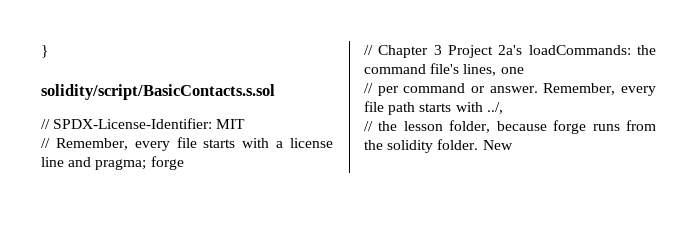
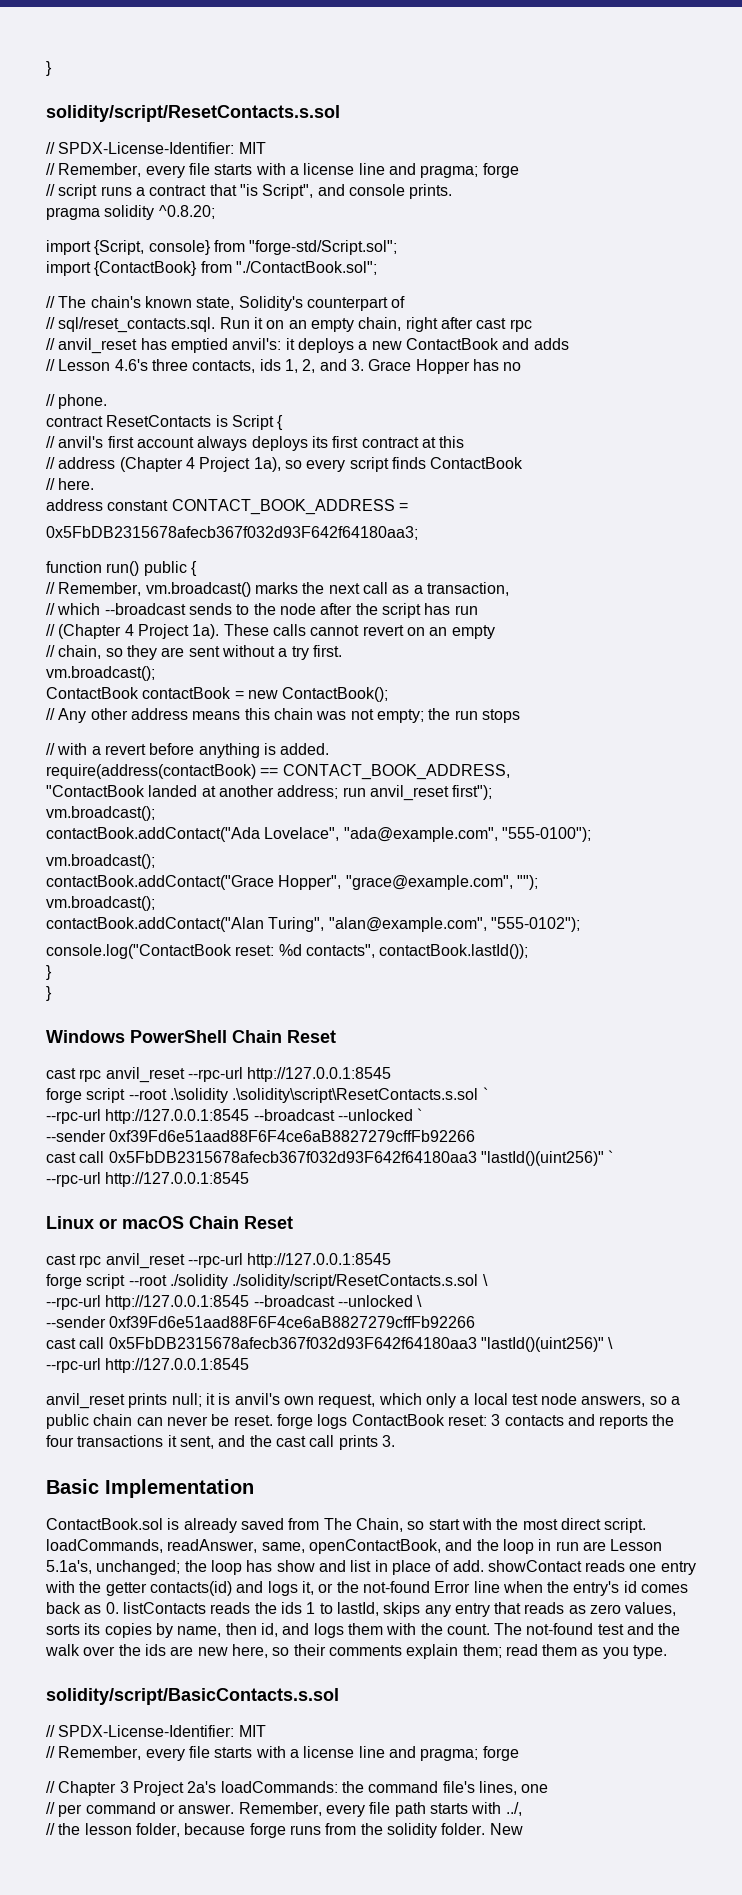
[41,45,48,58] } -> [46,61,52,76] [46,105,340,122] [46,142,266,154] [46,163,519,178] [46,184,453,199] [46,205,215,220] [46,240,398,255] [46,261,377,276] [46,296,406,311] [46,317,532,333] [46,338,569,354] [46,359,522,374] [46,394,108,409] [46,415,284,430] [46,436,465,451] [46,457,524,472] [46,478,95,490] [46,499,408,515] [46,526,418,540] [46,561,197,576] [46,582,509,597] [46,603,478,618] [46,624,495,639] [46,645,342,660] [46,666,155,681] [46,687,389,702] [46,708,520,723] [46,743,330,758] [46,764,510,780] [46,785,493,801] [46,806,155,821] [46,827,591,842] [46,854,155,869] [46,875,538,890] [46,896,155,911] [46,917,580,932] [46,944,529,959] [46,965,52,980] [46,986,52,1001] [46,1030,336,1043] [46,1067,392,1083] [46,1087,488,1103] [46,1108,423,1124] [46,1130,476,1142] [46,1150,614,1166] [46,1172,250,1187] [46,1216,293,1229] [46,1253,392,1269] [46,1274,488,1289] [46,1295,423,1310] [46,1316,476,1328] [46,1337,614,1352] [46,1358,250,1373] [46,1393,681,1409] [46,1414,675,1429] [46,1435,395,1450] [46,1479,254,1498] [46,1518,647,1533] [46,1539,663,1554] [46,1560,696,1575] [45,1581,689,1596] [46,1602,677,1617] [46,1623,681,1638] [45,1644,668,1659] } // solidity/script/ResetContacts.s.sol // // SPDX-License-Identifier: MIT // // Remember, every file starts with a license line and pragma; forge // // script runs a contract that "is Script", and console prints. // pragma solidity ^0.8.20; // import {Script, console} from "forge-std/Script.sol"; // import {ContactBook} from "./ContactBook.sol"; // // The chain's known state, Solidity's counterpart of // // sql/reset_contacts.sql. Run it on an empty chain, right after cast rpc // // anvil_reset has emptied anvil's: it deploys a new ContactBook and adds // // Lesson 4.6's three contacts, ids 1, 2, and 3. Grace Hopper has no // // phone. // contract ResetContacts is Script { // // anvil's first account always deploys its first contract at this // // address (Chapter 4 Project 1a), so every script finds ContactBook // // here. // address constant CONTACT_BOOK_ADDRESS = // 0x5FbDB2315678afecb367f032d93F642f64180aa3; // function run() public { // // Remember, vm.broadcast() marks the next call as a transaction, // // which --broadcast sends to the node after the script has run // // (Chapter 4 Project 1a). These calls cannot revert on an empty // // chain, so they are sent without a try first. // vm.broadcast(); // ContactBook contactBook = new ContactBook(); // // Any other address means this chain was not empty; the run stops // // with a revert before anything is added. // require(address(contactBook) == CONTACT_BOOK_ADDRESS, // "ContactBook landed at another address; run anvil_reset first"); // vm.broadcast(); // contactBook.addContact("Ada Lovelace", "ada@example.com", "555-0100"); // vm.broadcast(); // contactBook.addContact("Grace Hopper", "grace@example.com", ""); // vm.broadcast(); // contactBook.addContact("Alan Turing", "alan@example.com", "555-0102"); // console.log("ContactBook reset: %d contacts", contactBook.lastId()); // } // } // Windows PowerShell Chain Reset // cast rpc anvil_reset --rpc-url http://127.0.0.1:8545 // forge script --root .\solidity .\solidity\script\ResetContacts.s.sol ` // --rpc-url http://127.0.0.1:8545 --broadcast --unlocked ` // --sender 0xf39Fd6e51aad88F6F4ce6aB8827279cffFb92266 // cast call 0x5FbDB2315678afecb367f032d93F642f64180aa3 "lastId()(uint256)" ` // --rpc-url http://127.0.0.1:8545 // Linux or macOS Chain Reset // cast rpc anvil_reset --rpc-url http://127.0.0.1:8545 // forge script --root ./solidity ./solidity/script/ResetContacts.s.sol \ // --rpc-url http://127.0.0.1:8545 --broadcast --unlocked \ // --sender 0xf39Fd6e51aad88F6F4ce6aB8827279cffFb92266 // cast call 0x5FbDB2315678afecb367f032d93F642f64180aa3 "lastId()(uint256)" \ // --rpc-url http://127.0.0.1:8545 // anvil_reset prints null; it is anvil's own request, which only a local test node answers, so a public chain can never be reset. forge logs ContactBook reset: 3 contacts and reports the four transactions it sent, and the cast call prints 3. // Basic Implementation // ContactBook.sol is already saved from The Chain, so start with the most direct script. loadCommands, readAnswer, same, openContactBook, and the loop in run are Lesson 5.1a's, unchanged; the loop has show and list in place of add. showContact reads one entry with the getter contacts(id) and logs it, or the not-found Error line when the entry's id comes back as 0. listContacts reads the ids 1 to lastId, skips any entry that reads as zero values, sorts its copies by name, then id, and logs them with the count. The not-found test and the walk over the ids are new here, so their comments explain them; read them as you type.

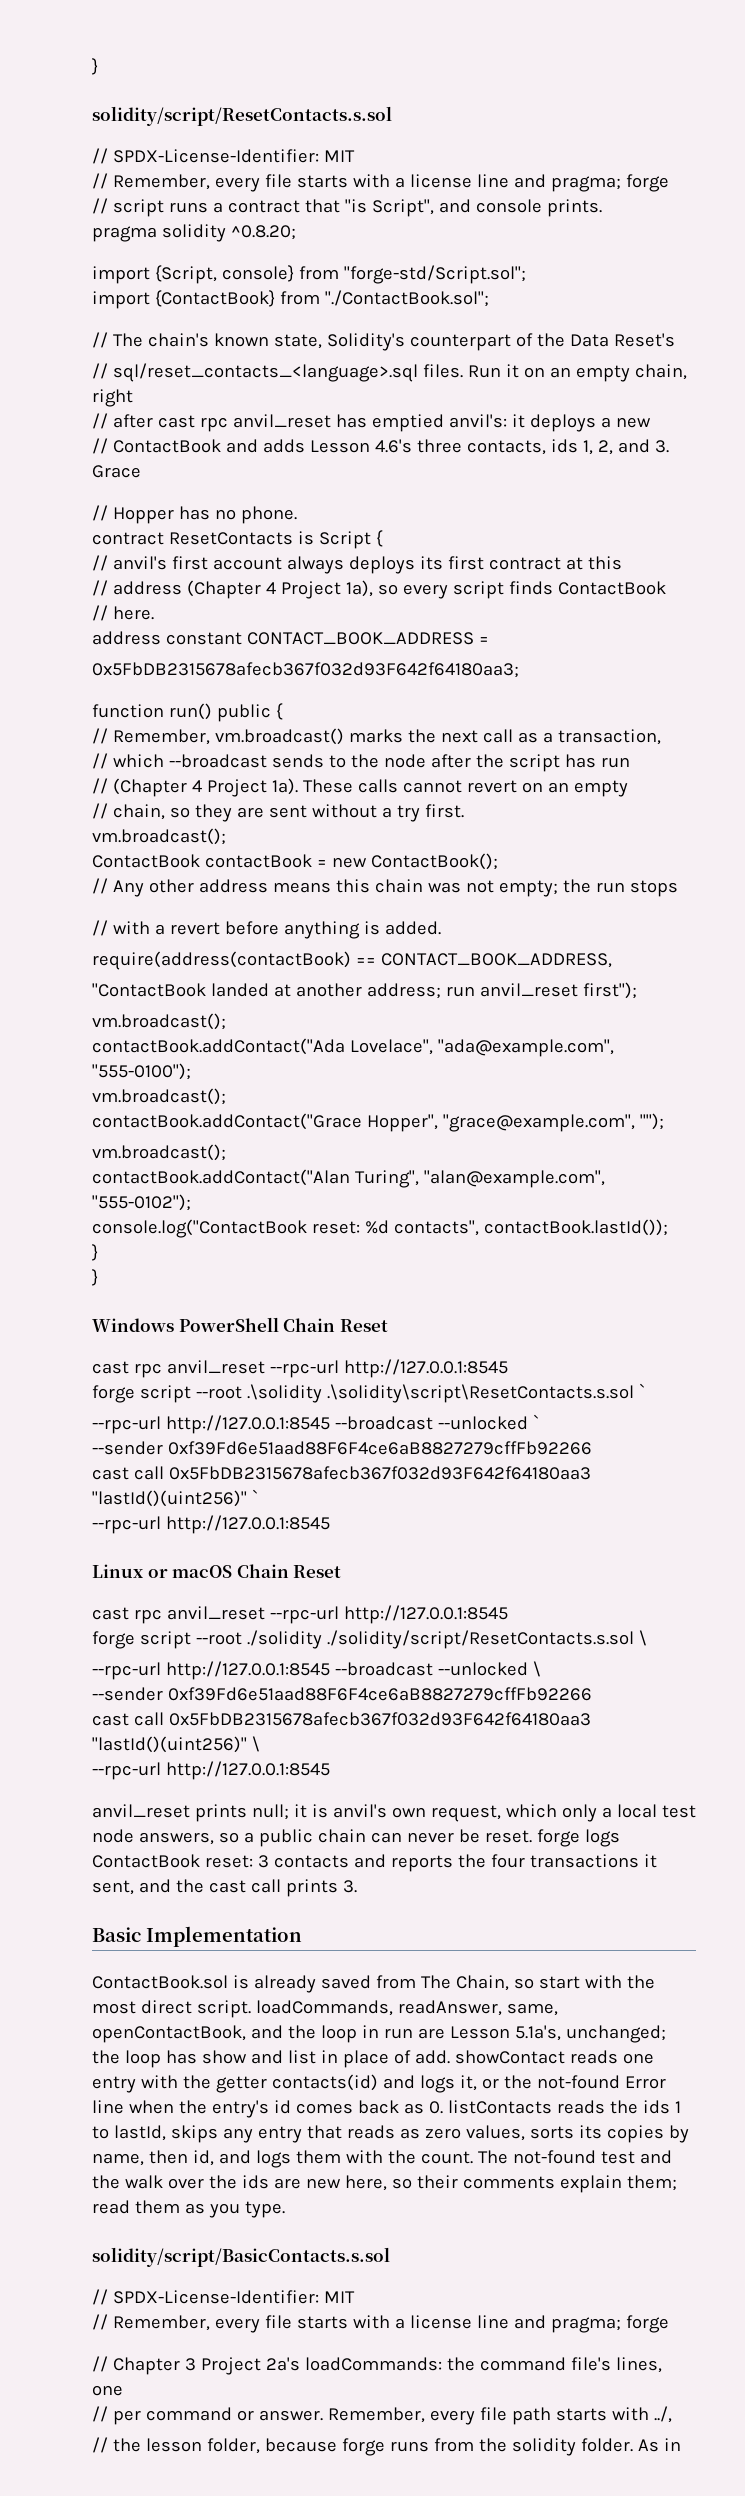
[46,317,216,333] // // sql/reset_contacts.sql. -> [536,333,675,347] [92,363,463,382] the Data Reset's // // sql/reset_contacts_<language>.sql files.
(438, 324) none -> [92,413,108,429] // //
[46,338,55,350] // // -> (228, 424) none
(402, 345) none -> [92,438,108,454] // //
[46,359,55,371] // // -> (305, 446) none
(412, 365) none -> [92,505,108,521] // //
[46,394,55,406] // // -> (236, 514) none
[489,1823,523,1835] New -> [637,2438,681,2452] As in

